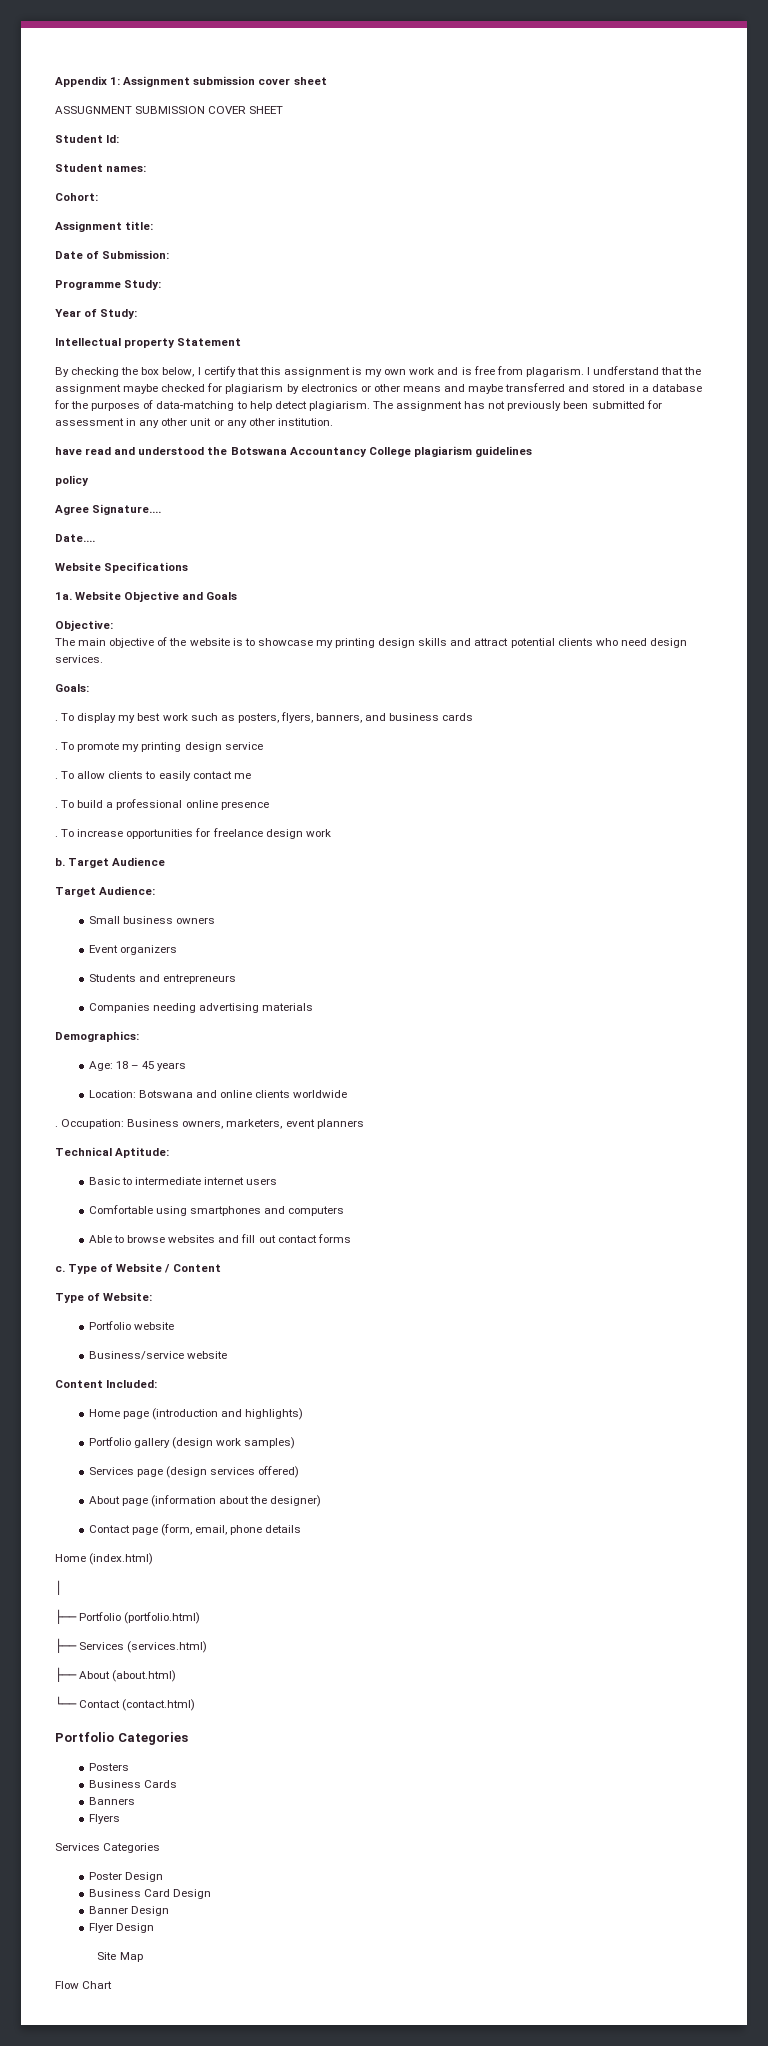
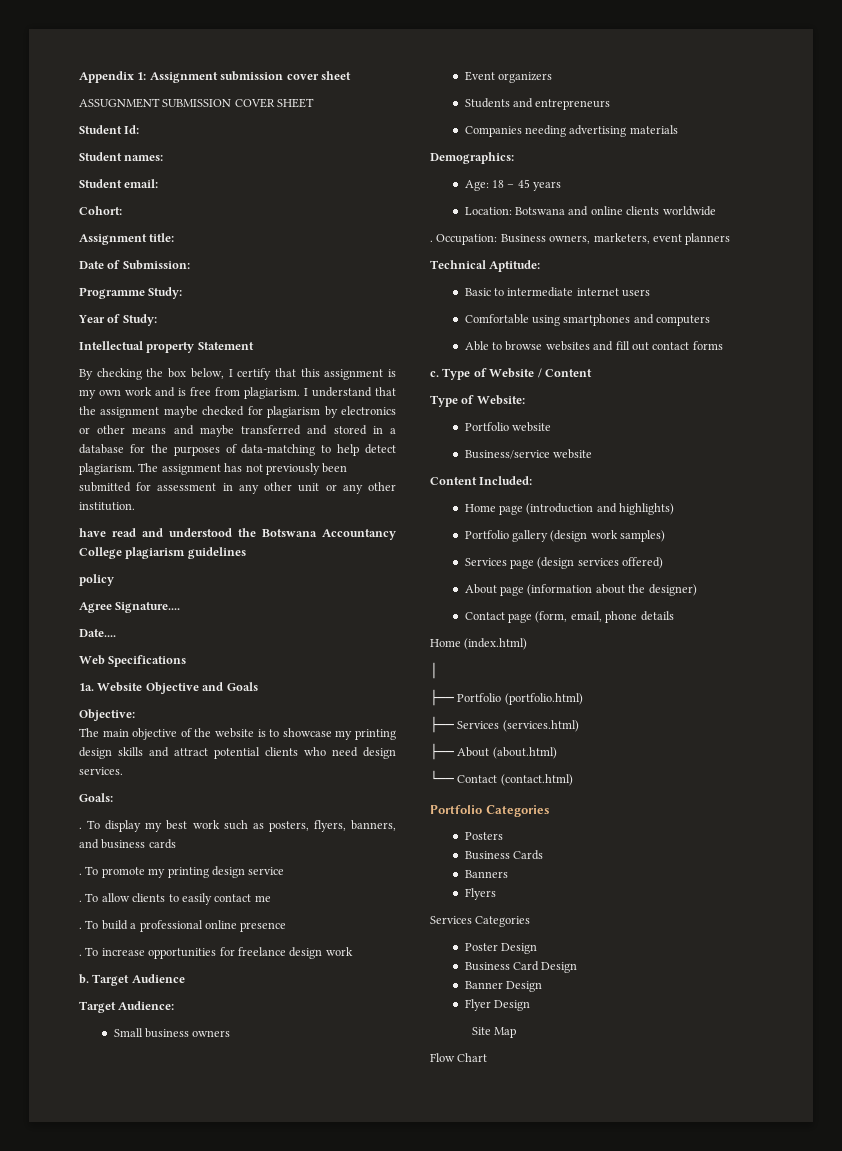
(147, 169) none -> [79,179,159,188] // Student email:
[525,366,660,377] plagarism. I undferstand -> [244,387,372,399] plagiarism. I understand
[55,562,101,571] Website -> [79,655,105,665] Web

